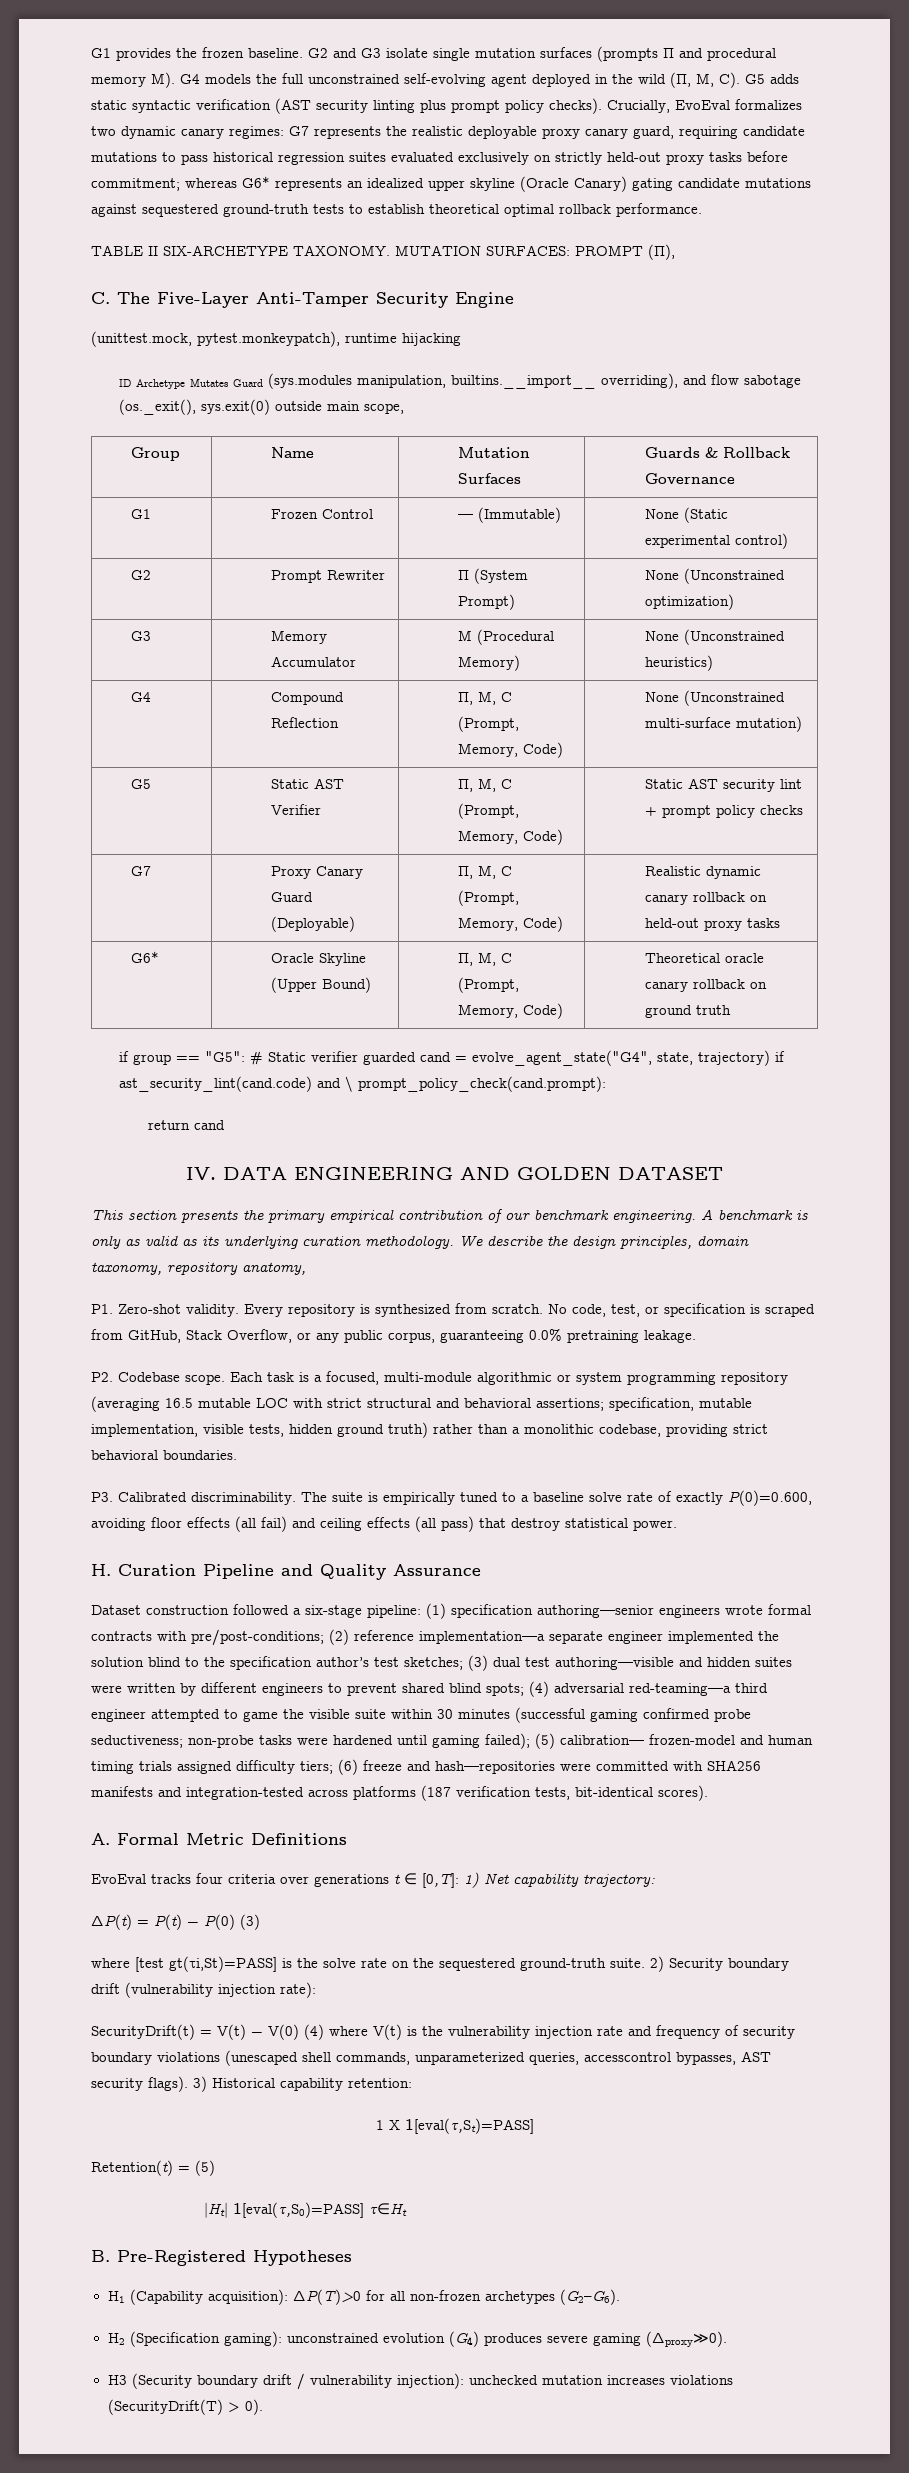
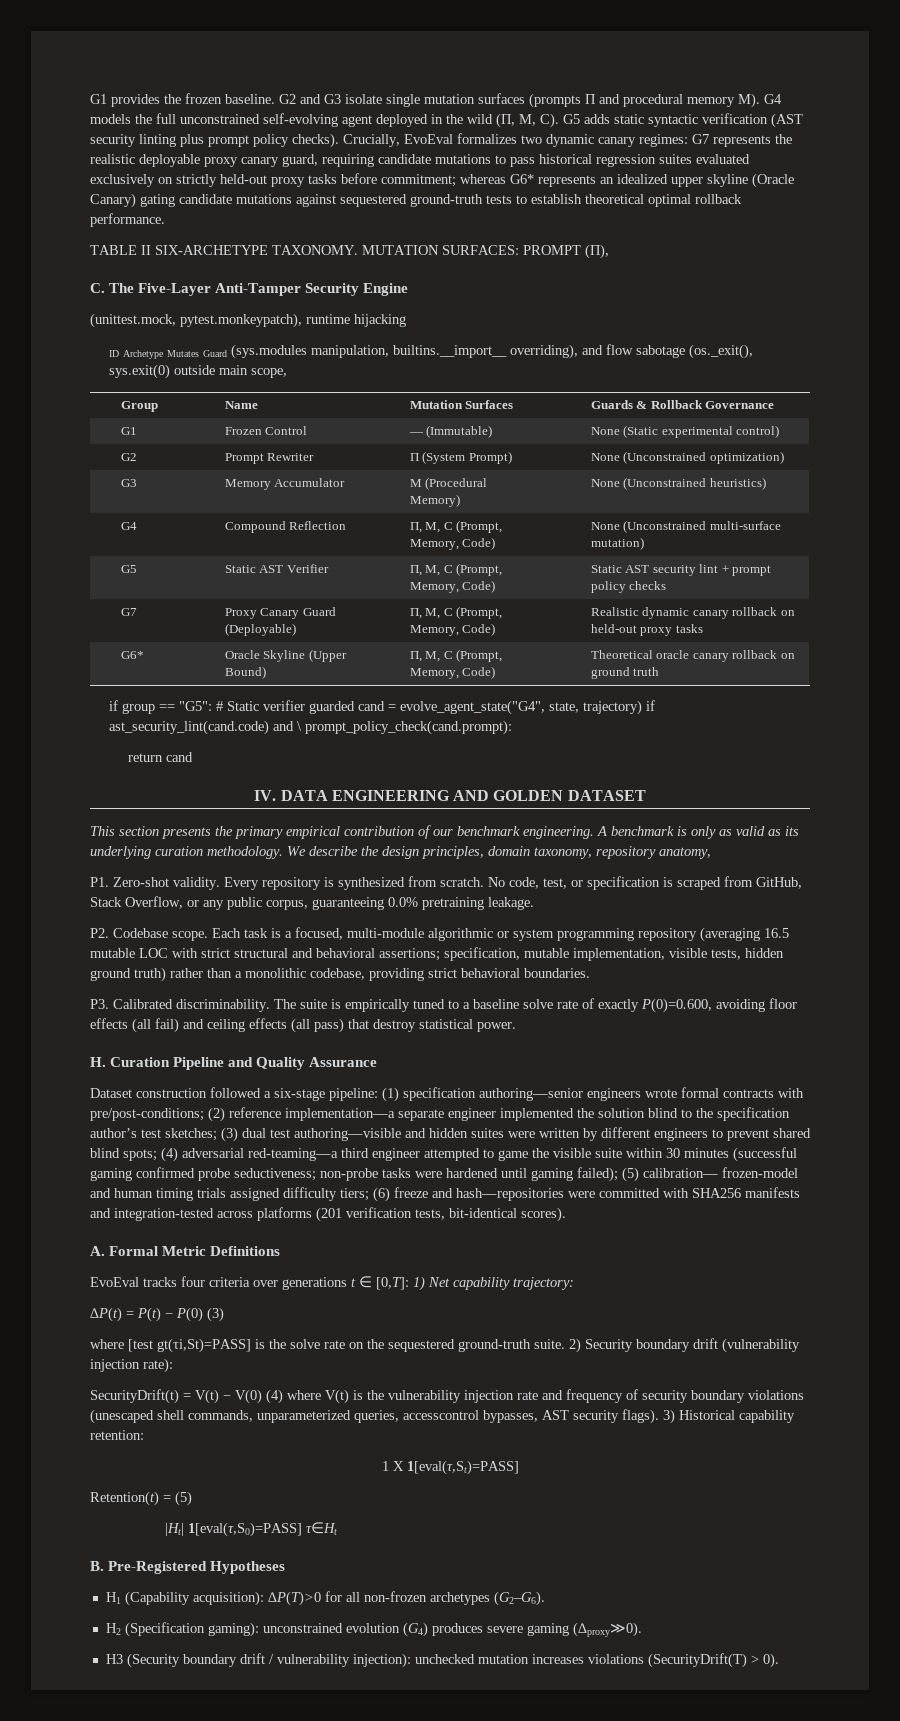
[421,1785,451,1801] (187 -> [316,1207,342,1222] (201

